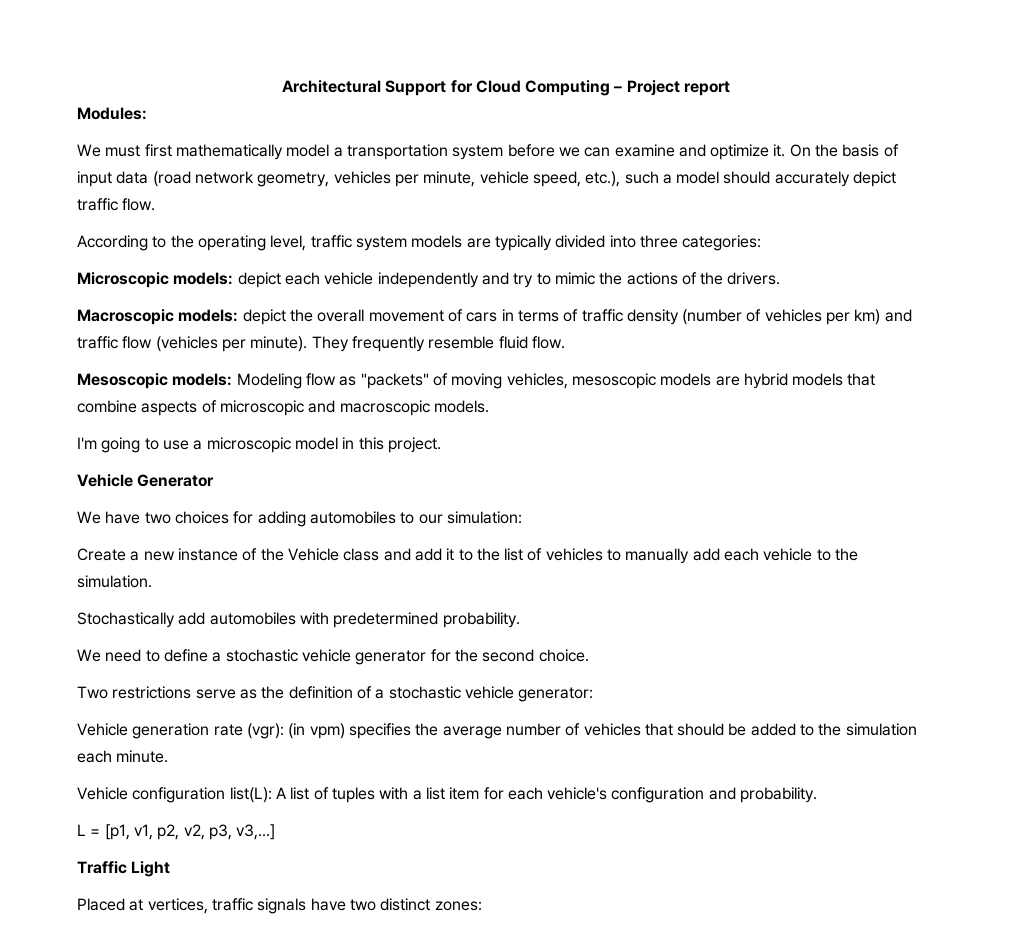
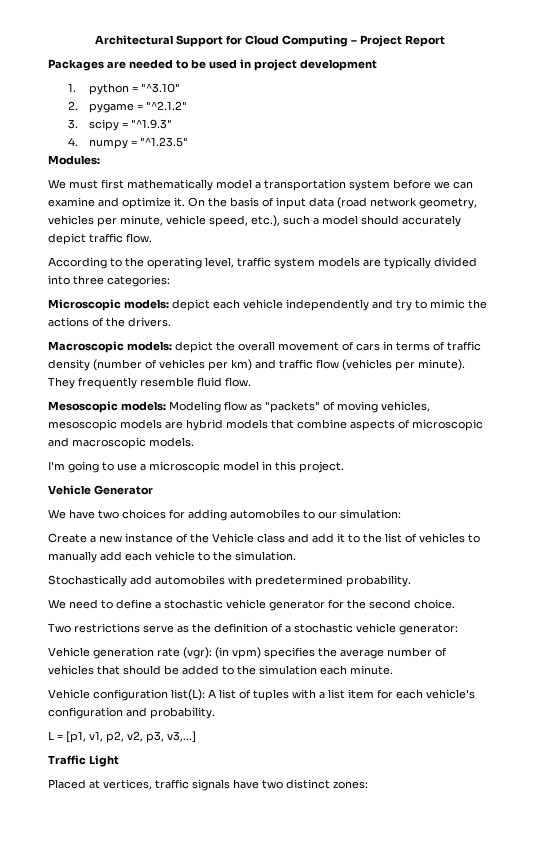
[684,81,731,96] report -> [405,35,445,47] [48,59,377,71] [68,83,180,95] [68,101,187,113] [68,119,172,131] [68,137,188,149] Report // Packages are needed to be used in project development // 1. python = "^3.10" // 2. pygame = "^2.1.2" // 3. scipy = "^1.9.3" // 4. numpy = "^1.23.5"

